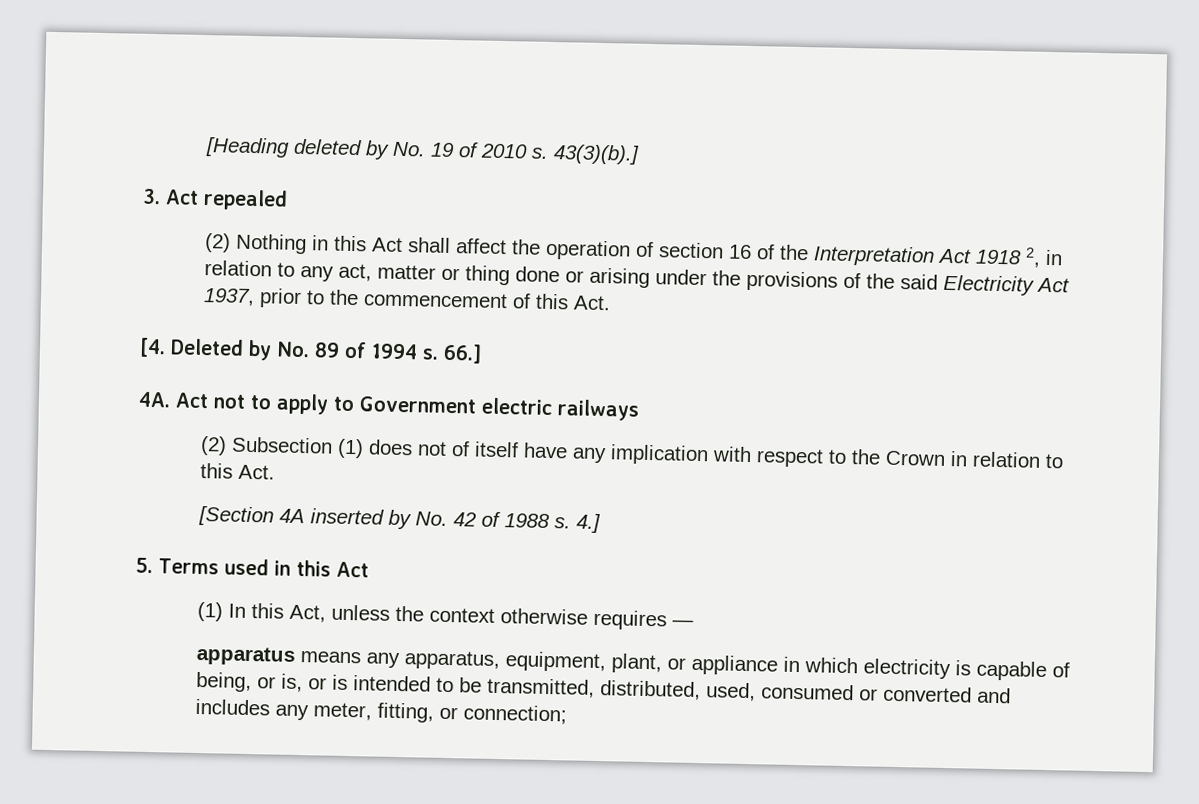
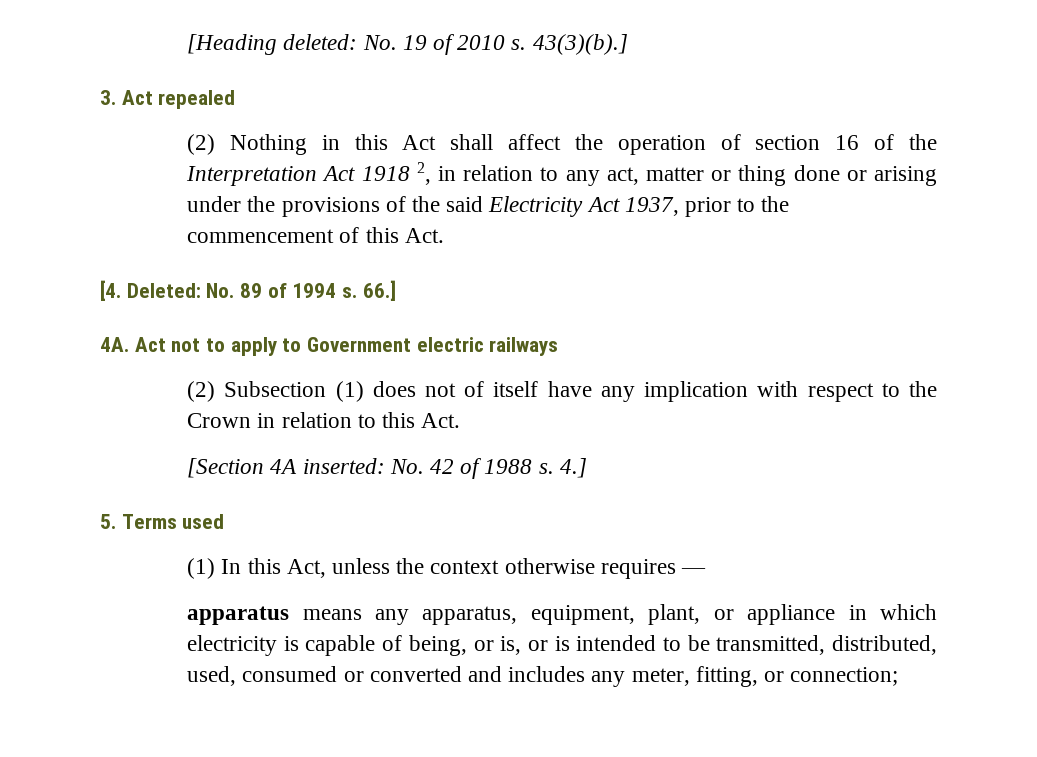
[292,138,390,160] deleted by -> [283,34,358,50] deleted:
[170,338,272,361] Deleted by -> [126,283,201,298] Deleted:
[309,508,412,530] inserted by -> [302,458,385,474] inserted:
[273,559,369,578] in this Act -> (225, 521) none

